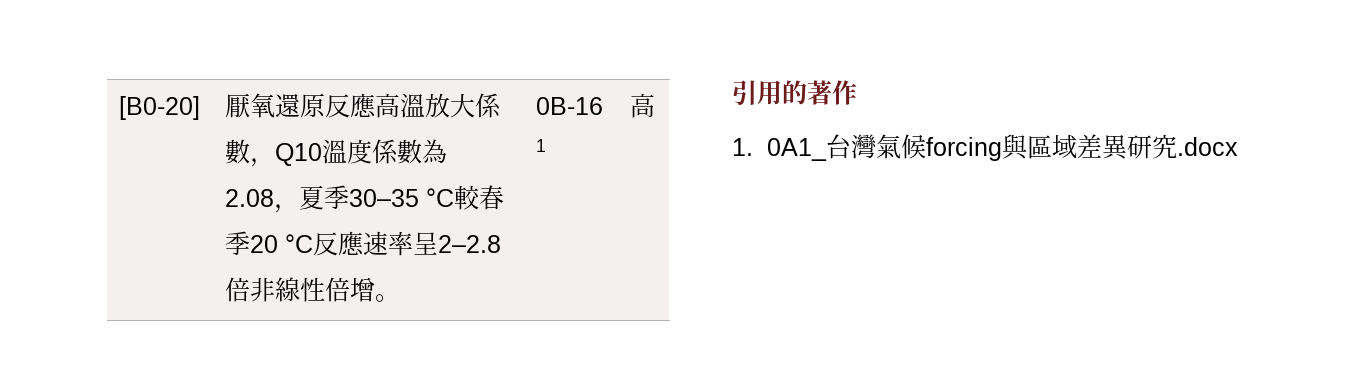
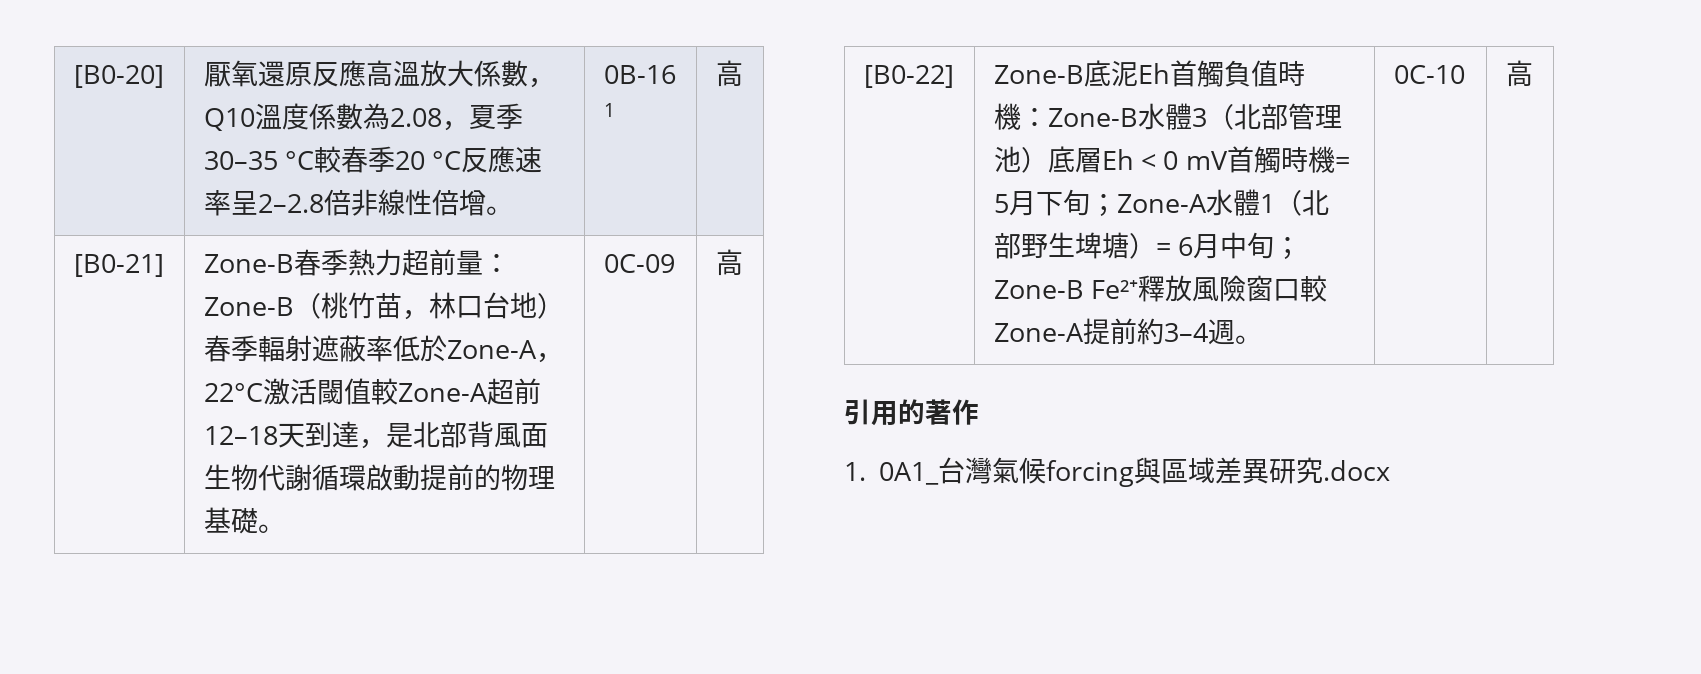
(656, 105) none -> [73,254,164,277] [203,249,510,276] [203,292,564,320] [203,335,563,363] [203,378,541,405] [203,421,548,449] [203,464,555,491] [203,507,285,534] [603,254,675,273] [715,249,743,276] [863,65,954,88] [993,60,1305,87] [993,103,1342,130] [993,146,1350,173] [993,189,1329,217] [993,232,1301,260] [993,275,1327,302] [993,318,1262,345] [1393,65,1465,84] [1505,60,1533,87] // [B0-21] | Zone-B春季熱力超前量：Zone-B（桃竹苗，林口台地）春季輻射遮蔽率低於Zone-A，22°C激活閾值較Zone-A超前12–18天到達，是北部背風面生物代謝循環啟動提前的物理基礎。 | 0C-09 | 高 // [B0-22] | Zone-B底泥Eh首觸負值時機：Zone-B水體3（北部管理池）底層Eh < 0 mV首觸時機= 5月下旬；Zone-A水體1（北部野生埤塘）= 6月中旬；Zone-B Fe²⁺釋放風險窗口較Zone-A提前約3–4週。 | 0C-10 | 高

